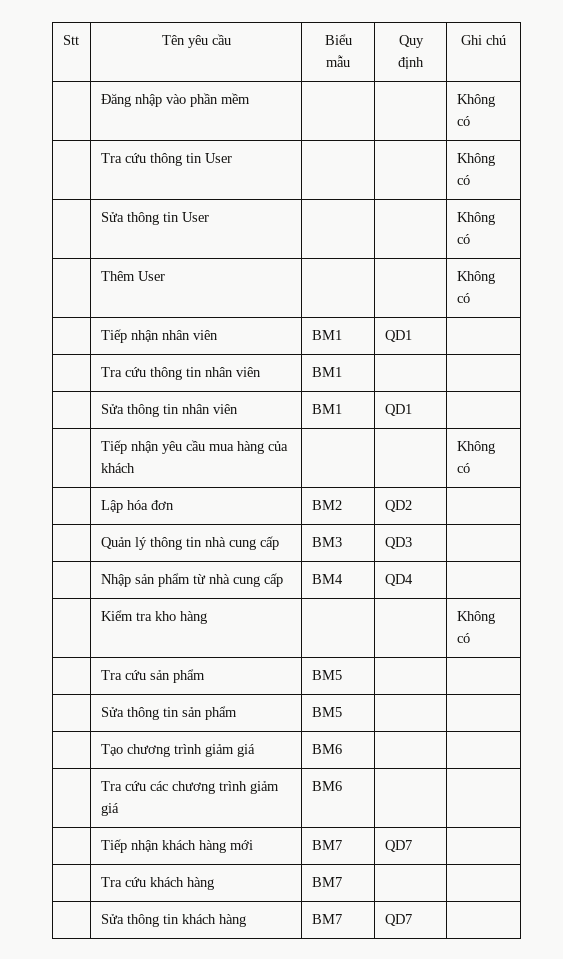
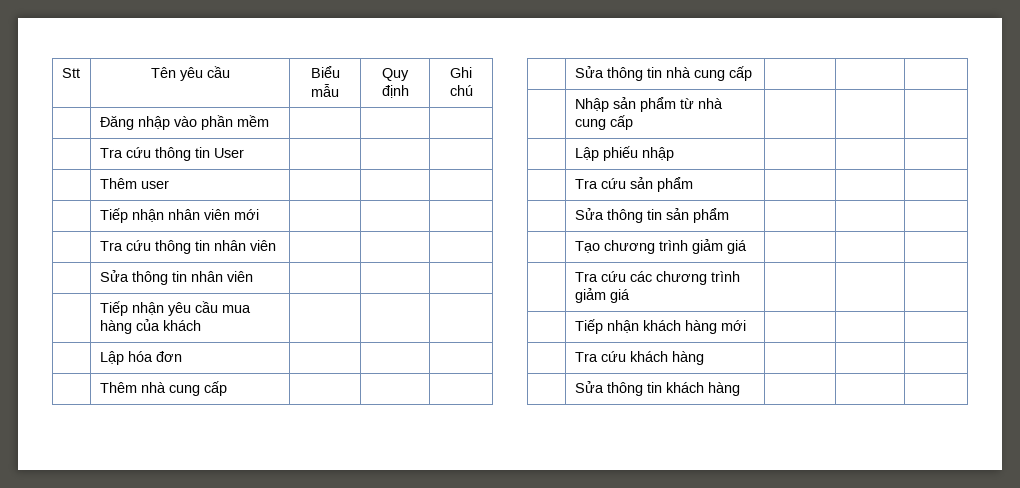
[456,94,495,107] [456,116,470,126] Không có -> (269, 121) none
[456,153,495,166] [456,175,470,185] [100,212,209,225] [456,212,495,225] [456,234,470,244] [100,271,165,281] [456,271,495,284] [456,293,470,303] Không có // | Sửa thông tin User | | | Không có // | Thêm User | | | Không có -> [99,178,169,189] // | Thêm user | | |
[311,330,342,340] [384,330,412,342] | BM1 | QD1 -> [233,209,259,220] mới | |
[311,367,342,377] BM1 -> (276, 245) none
[311,404,342,414] [384,404,412,416] BM1 | QD1 -> (253, 276) |
[456,441,495,454] [456,463,470,473] Không có -> (201, 325) none
[311,500,342,510] [384,500,412,512] [100,537,147,550] BM2 | QD2 | // | Quản lý -> [99,381,227,396] [574,66,604,78] | | // | Thêm nhà cung cấp | | | // | Sửa
[311,537,342,547] [384,537,412,549] BM3 | QD3 -> (752, 73) |
[311,574,343,584] [384,574,413,586] [100,610,207,624] [456,611,495,624] [456,633,470,643] BM4 | QD4 | // | Kiểm tra kho hàng | | | Không có -> [574,146,674,161] | | // | Lập phiếu nhập | | |
[311,670,342,680] BM5 -> (693, 184) none
[311,707,342,717] BM5 -> (729, 215) none
[311,744,342,754] BM6 -> (747, 247) none
[311,781,342,791] BM6 -> (630, 296) none
[311,840,342,850] [384,840,412,852] BM7 | QD7 -> (746, 325) |
[311,877,342,887] BM7 -> (704, 358) none
[311,914,342,924] [384,914,412,926] BM7 | QD7 -> (740, 389) |

